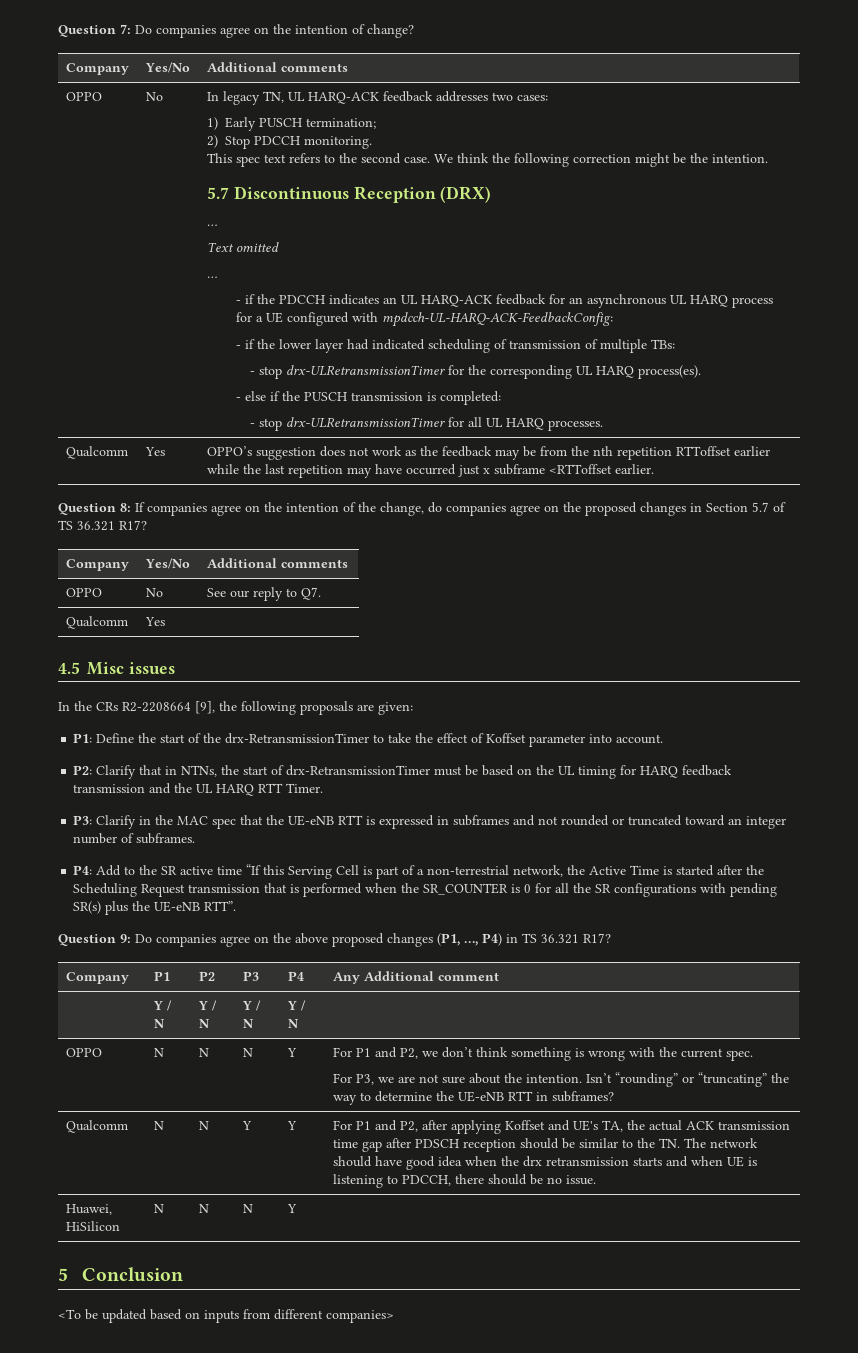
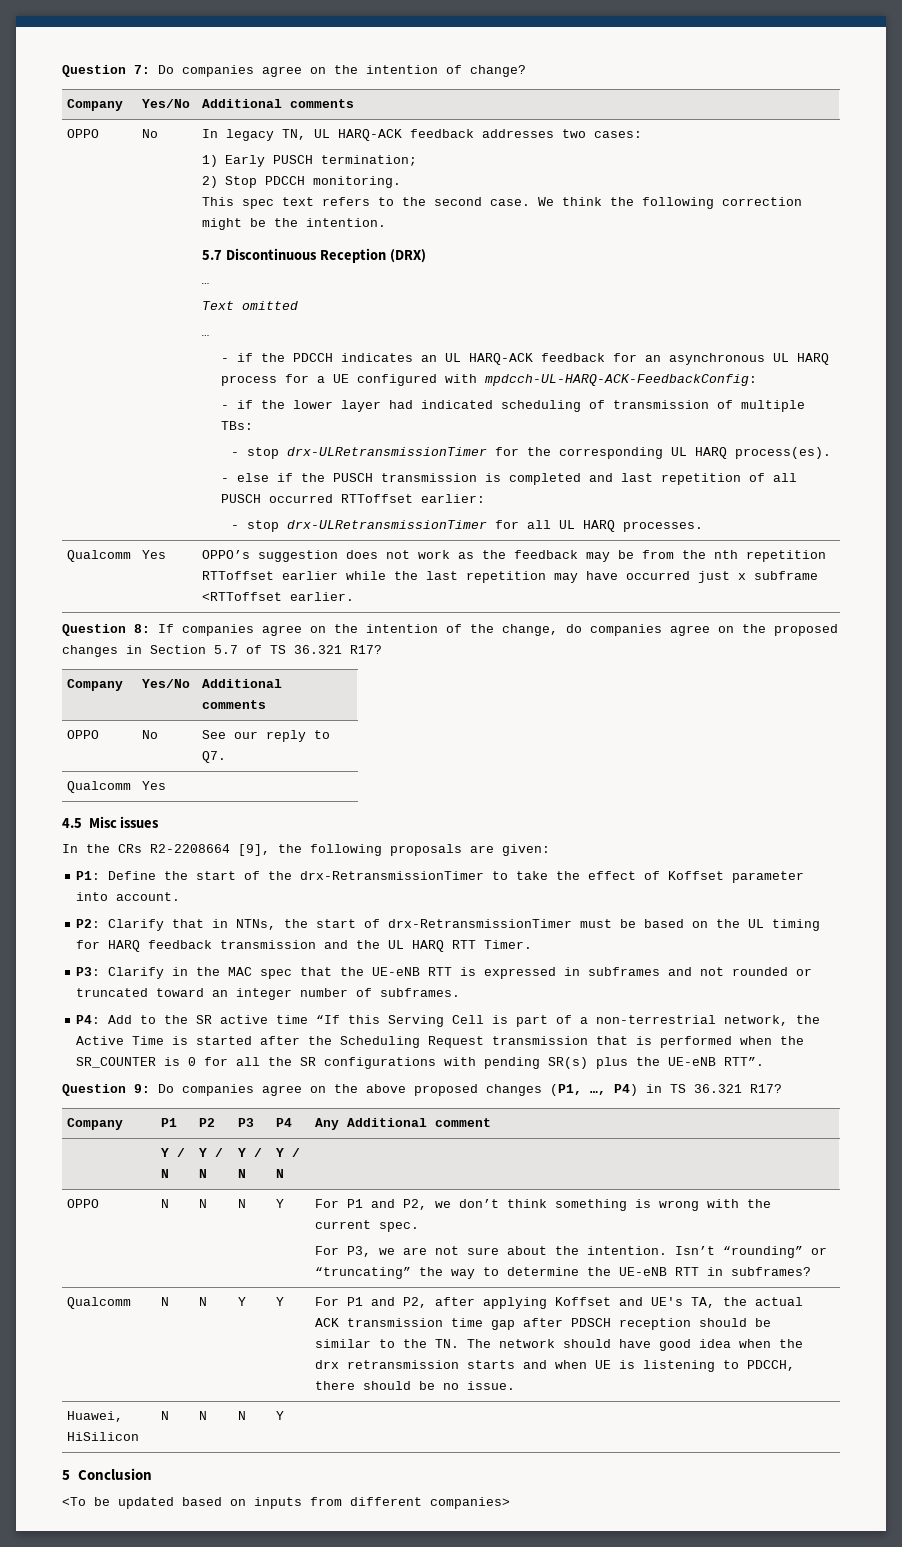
[439,391,501,405] completed: -> [509,473,798,485] [221,494,486,503] completed and last repetition of all PUSCH occurred RTToffset earlier:

